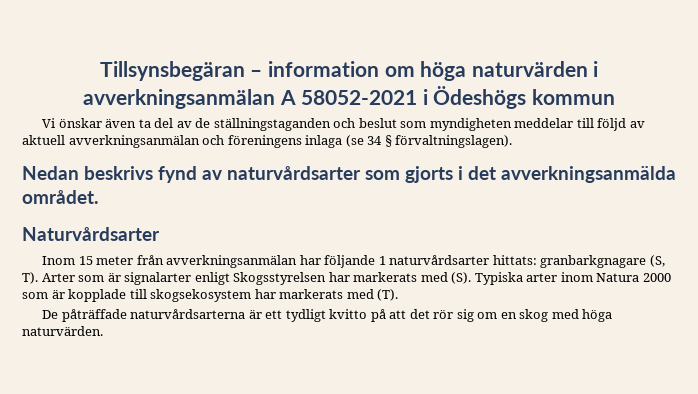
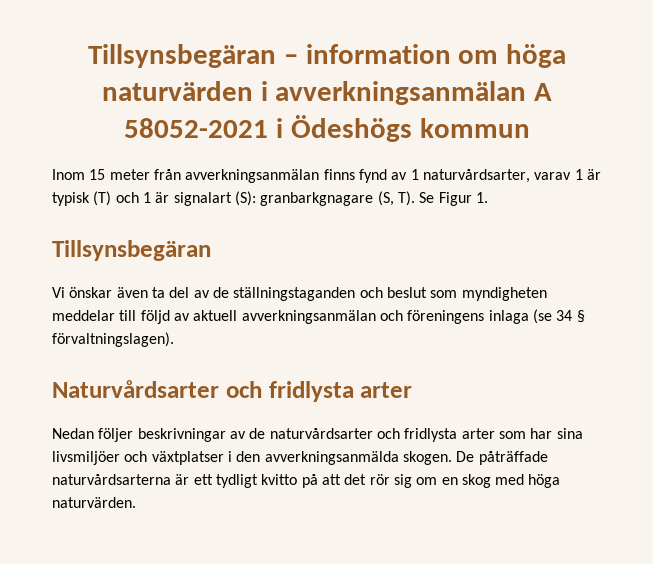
(615, 97) none -> [52,169,601,183] [52,191,488,206] [52,240,211,261] // Inom 15 meter från avverkningsanmälan finns fynd av 1 naturvårdsarter, varav 1 är typisk (T) och 1 är signalart (S): granbarkgnagare (S, T). Se Figur 1. // Tillsynsbegäran
[22,166,676,183] [22,190,99,204] [22,227,160,241] [42,255,665,268] [22,272,671,285] [22,289,399,302] Nedan beskrivs fynd av naturvårdsarter som gjorts i det avverkningsanmälda området. // Naturvårdsarter // Inom 15 meter från avverkningsanmälan har följande 1 naturvårdsarter hittats: granbarkgnagare (S, T). Arter som är signalarter enligt Skogsstyrelsen har markerats med (S). Typiska arter inom Natura 2000 som är kopplade till skogsekosystem har markerats med (T). // -> [52,380,413,402] [52,428,583,442] [52,451,452,465] Naturvårdsarter och fridlysta arter // Nedan följer beskrivningar av de naturvårdsarter och fridlysta arter som har sina livsmiljöer och växtplatser i den avverkningsanmälda skogen.

